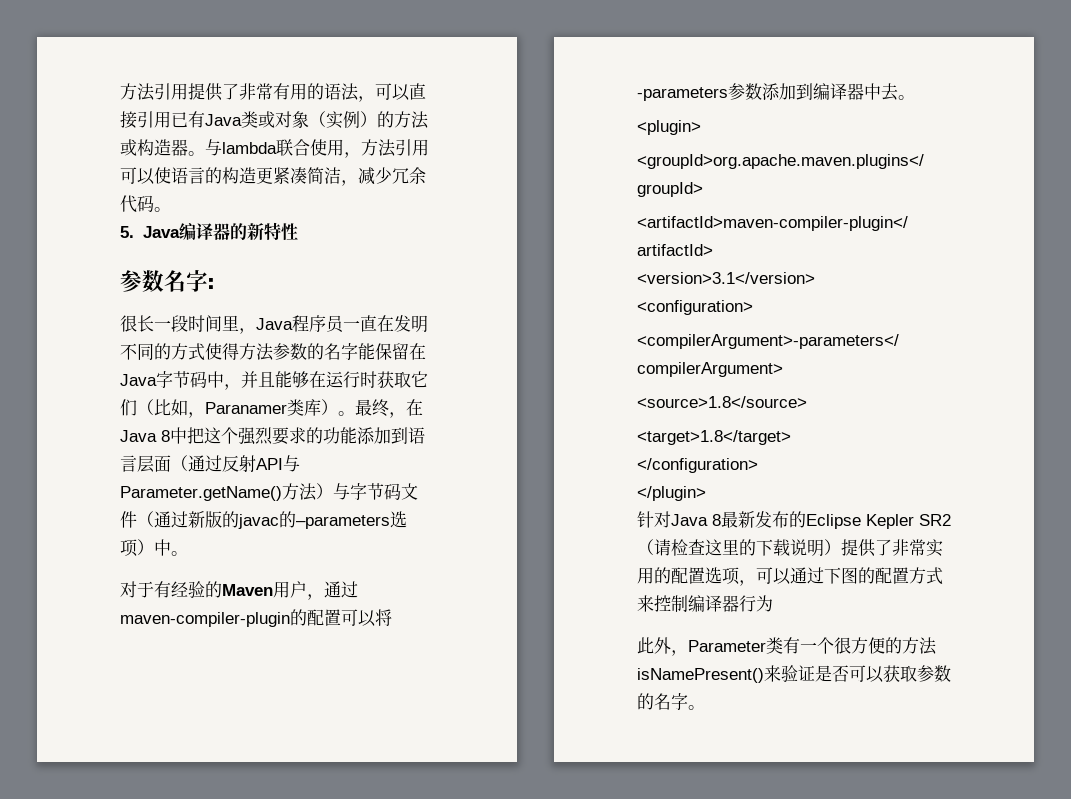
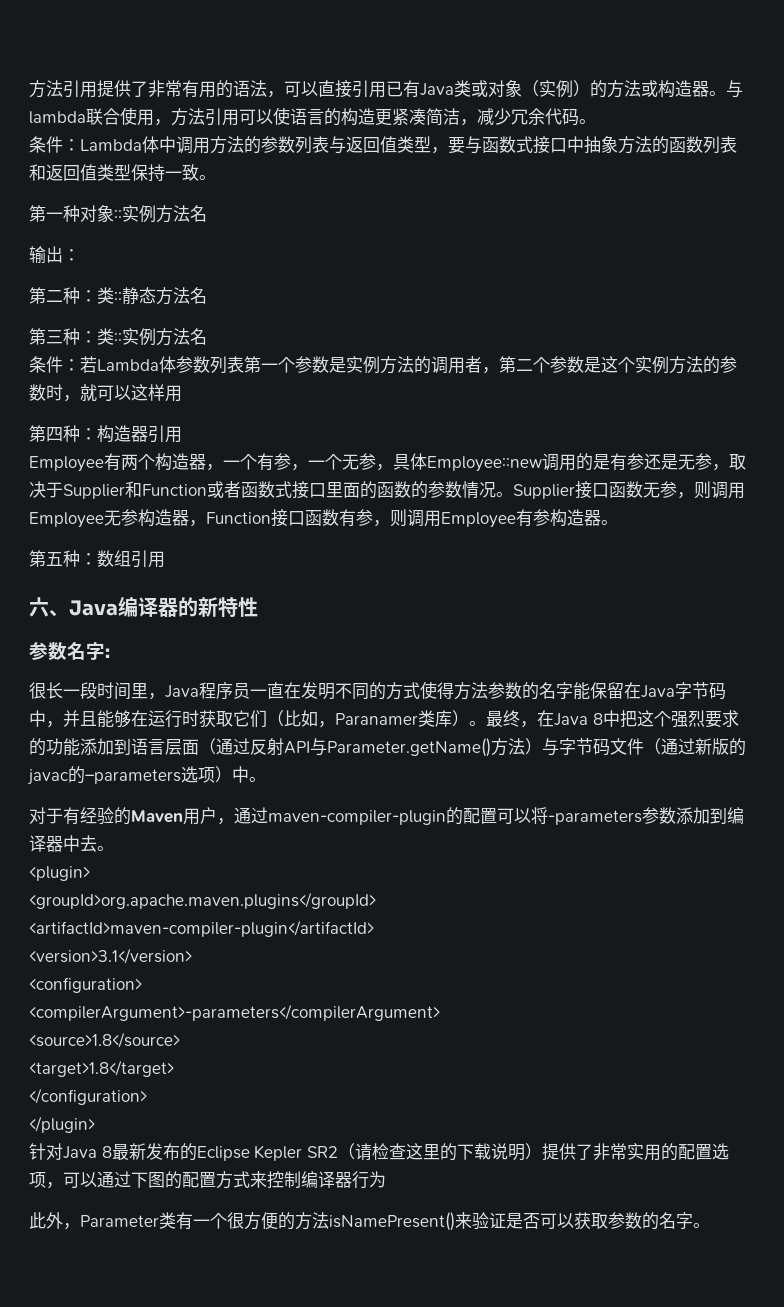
[120,226,134,238] 5. -> [29,136,737,154] [29,164,216,182] [29,205,207,223] [29,246,80,264] [29,287,207,305] [29,328,207,346] [29,356,737,374] [29,384,182,402] [29,425,182,443] [29,453,746,472] [29,481,745,499] [29,509,618,528] [29,550,165,568] [29,597,69,617] 条件：Lambda体中调用方法的参数列表与返回值类型，要与函数式接口中抽象方法的函数列表和返回值类型保持一致。 // 第一种对象::实例方法名 // 输出： // 第二种：类::静态方法名 // 第三种：类::实例方法名 // 条件：若Lambda体参数列表第一个参数是实例方法的调用者，第二个参数是这个实例方法的参数时，就可以这样用 // 第四种：构造器引用 // Employee有两个构造器，一个有参，一个无参，具体Employee::new调用的是有参还是无参，取决于Supplier和Function或者函数式接口里面的函数的参数情况。Supplier接口函数无参，则调用Employee无参构造器，Function接口函数有参，则调用Employee有参构造器。 // 第五种：数组引用 // 六、

